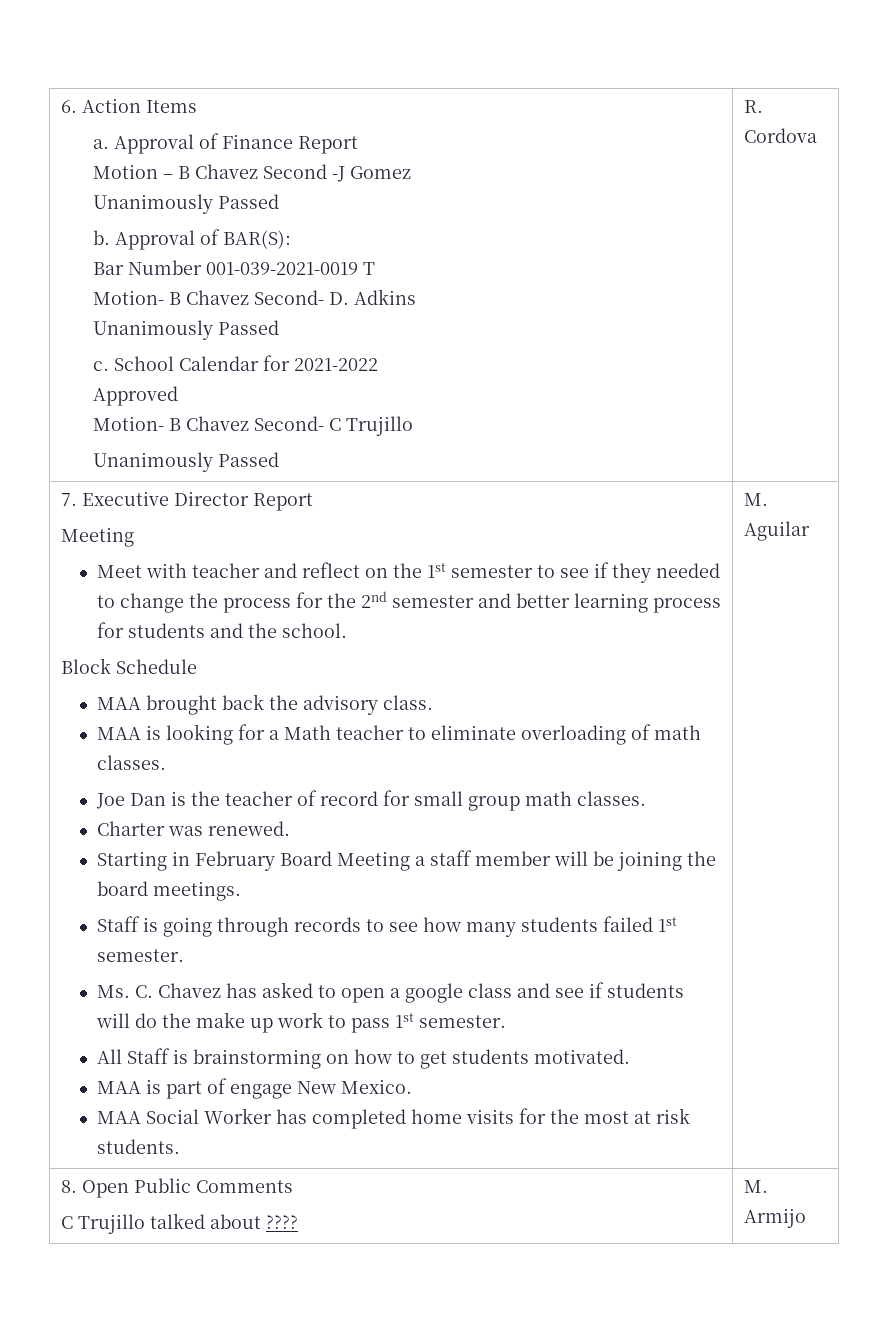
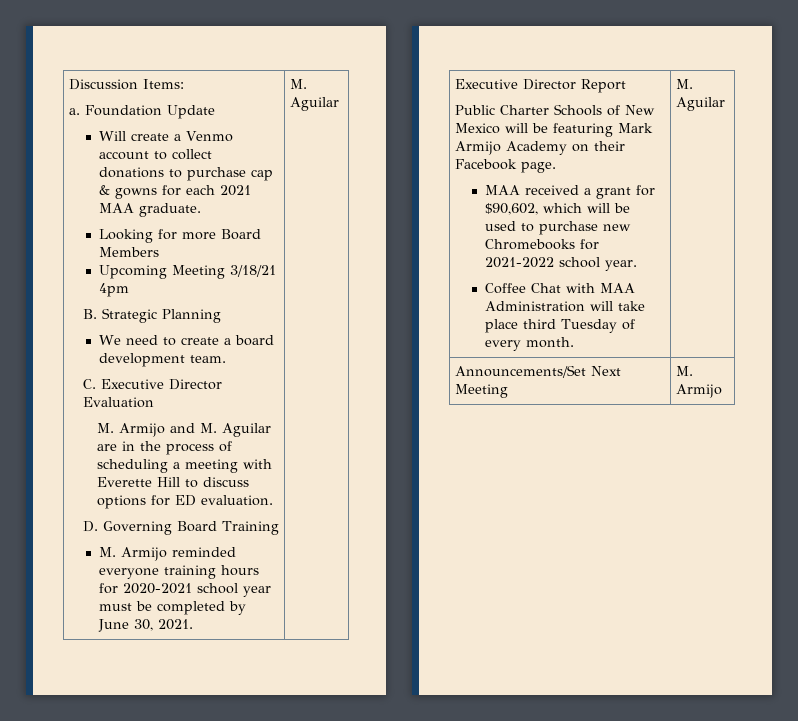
[60,98,197,113] [92,133,358,154] [92,164,411,182] [92,194,279,214] [92,229,291,250] [92,260,375,275] [92,289,416,305] [92,320,279,340] [92,355,378,371] [92,386,178,406] [92,416,413,436] [92,452,279,472] [743,100,763,113] [743,128,817,143] [60,491,313,511] [60,527,134,547] [96,562,720,583] [96,591,721,613] [96,622,347,638] [60,658,197,674] [96,694,433,715] [96,724,701,745] [96,755,166,770] [95,790,646,811] [96,821,290,836] [96,850,716,871] [96,881,241,901] [96,916,677,937] [96,949,184,962] [96,982,684,1003] [95,1012,506,1033] [96,1048,630,1069] [96,1078,412,1099] [96,1108,690,1129] [96,1139,180,1154] [743,493,768,506] [743,521,810,541] [60,1178,293,1198] [60,1213,298,1234] 6. Action Items // a. Approval of Finance Report // Motion – B Chavez Second -J Gomez // Unanimously Passed // b. Approval of BAR(S): // Bar Number 001-039-2021-0019 T // Motion- B Chavez Second- D. Adkins // Unanimously Passed // c. School Calendar for 2021-2022 // Approved // Motion- B Chavez Second- C Trujillo // Unanimously Passed | R. Cordova // 7. Executive Director Report // Meeting // Meet with teacher and reflect on the 1st semester to see if they needed to change the process for the 2nd semester and better learning process for students and the school. // Block Schedule // MAA brought back the advisory class. // MAA is looking for a Math teacher to eliminate overloading of math classes. // Joe Dan is the teacher of record for small group math classes. // Charter was renewed. // Starting in February Board Meeting a staff member will be joining the board meetings. // Staff is going through records to see how many students failed 1st semester. // Ms. C. Chavez has asked to open a google class and see if students will do the make up work to pass 1st semester. // All Staff is brainstorming on how to get students motivated. // MAA is part of engage New Mexico. // MAA Social Worker has completed home visits for the most at risk students. | M. Aguilar // 8. Open Public Comments // C Trujillo talked about ???? -> [68,79,184,90] [68,105,215,119] [99,131,234,142] [99,149,213,160] [99,167,274,181] [99,185,252,199] [99,203,202,217] [99,229,262,243] [99,247,160,257] [99,265,277,279] [99,283,130,297] [83,308,222,323] [99,335,275,346] [99,353,227,367] [83,379,223,390] [83,397,155,408] [97,423,272,437] [97,441,233,455] [97,459,273,473] [97,477,250,488] [97,495,274,509] [83,521,280,535] [99,547,237,561] [99,565,260,579] [99,583,272,597] [99,601,247,615] [98,619,194,632] [289,79,307,89] [289,97,339,111] [454,79,626,93] [454,104,655,116] [454,123,653,137] [454,141,625,155] [454,159,556,173] [485,185,656,199] [485,203,631,215] [485,221,632,235] [485,239,600,250] [485,257,638,271] [485,283,636,294] [485,301,646,312] [485,319,636,333] [485,337,575,351] [675,79,693,89] [675,97,725,111] [454,365,621,378] [454,384,508,398] Discussion Items: // a. Foundation Update // Will create a Venmo account to collect donations to purchase cap & gowns for each 2021 MAA graduate. // Looking for more Board Members // Upcoming Meeting 3/18/21 4pm // B. Strategic Planning // We need to create a board development team. // C. Executive Director Evaluation // M. Armijo and M. Aguilar are in the process of scheduling a meeting with Everette Hill to discuss options for ED evaluation. // D. Governing Board Training // M. Armijo reminded everyone training hours for 2020-2021 school year must be completed by June 30, 2021. | M. Aguilar // Executive Director Report // Public Charter Schools of New Mexico will be featuring Mark Armijo Academy on their Facebook page. // MAA received a grant for $90,602, which will be used to purchase new Chromebooks for 2021-2022 school year. // Coffee Chat with MAA Administration will take place third Tuesday of every month. | M. Aguilar // Announcements/Set Next Meeting

